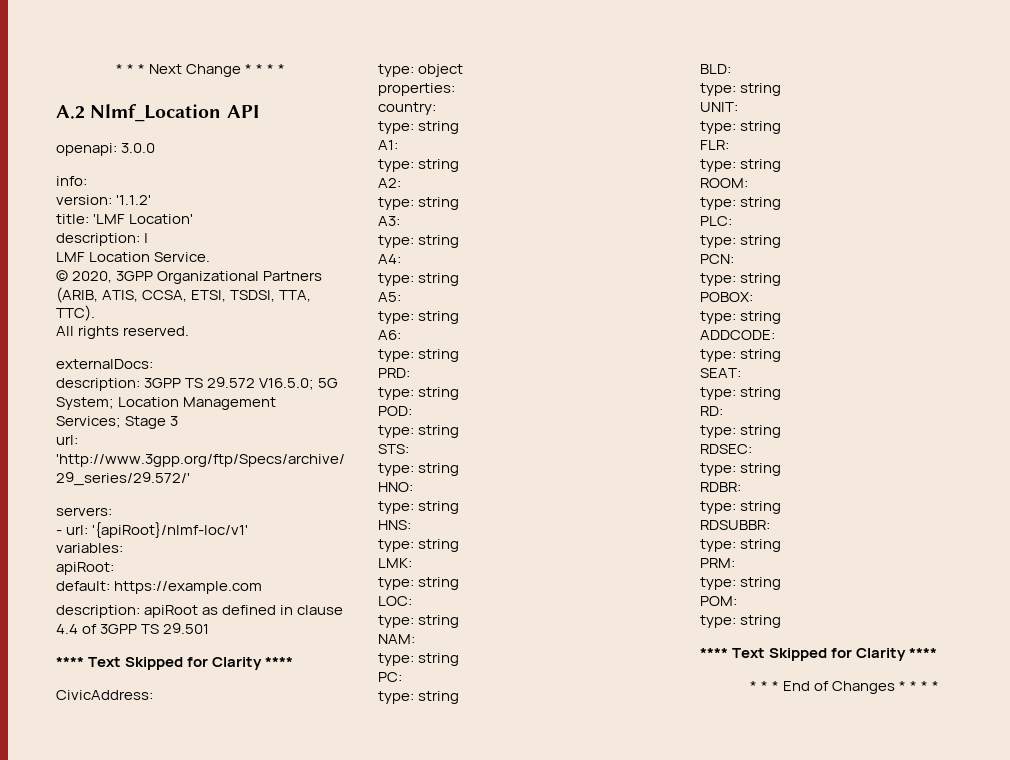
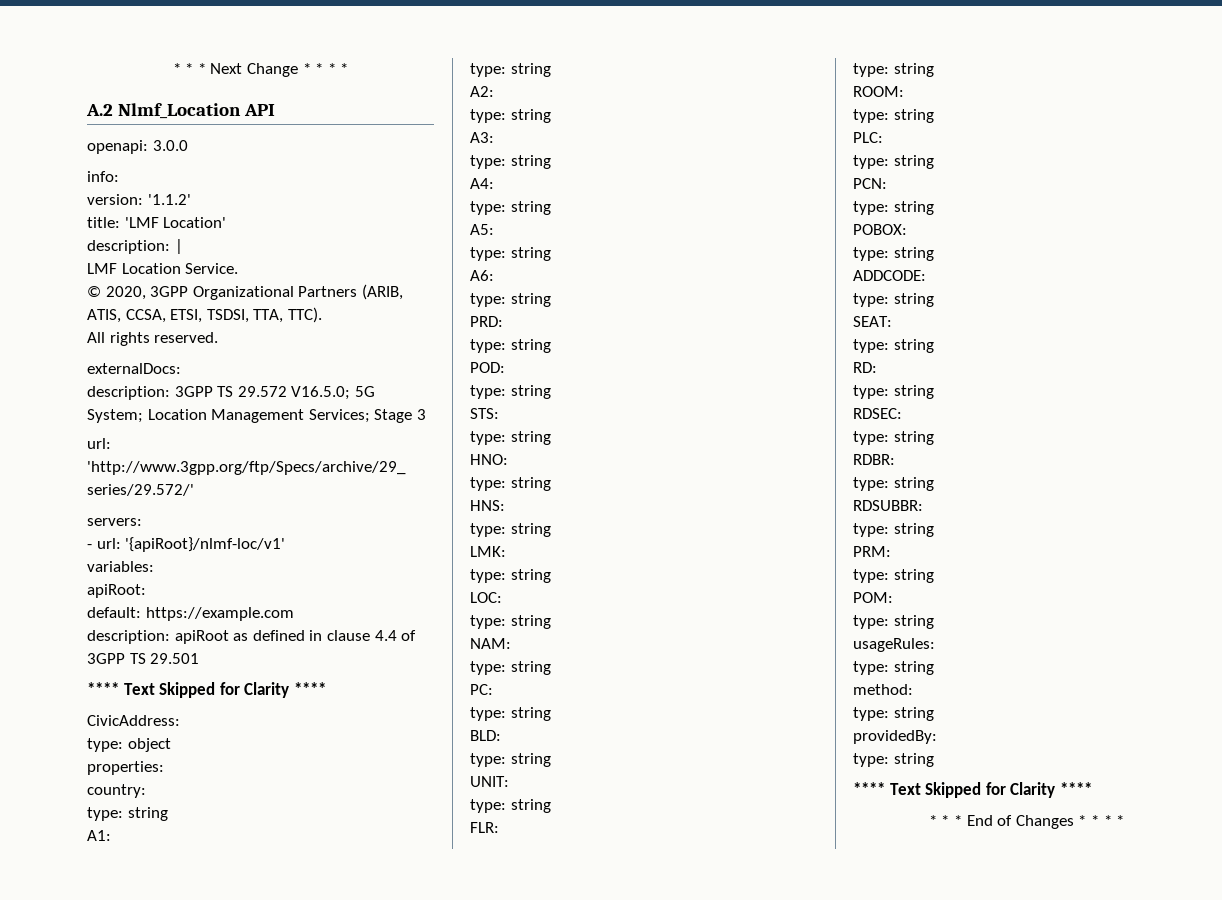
(782, 621) none -> [853,638,935,652] [853,661,934,675] [853,684,913,695] [853,707,934,721] [853,730,937,744] [853,753,934,767] // usageRules: // type: string // method: // type: string // providedBy: // type: string

